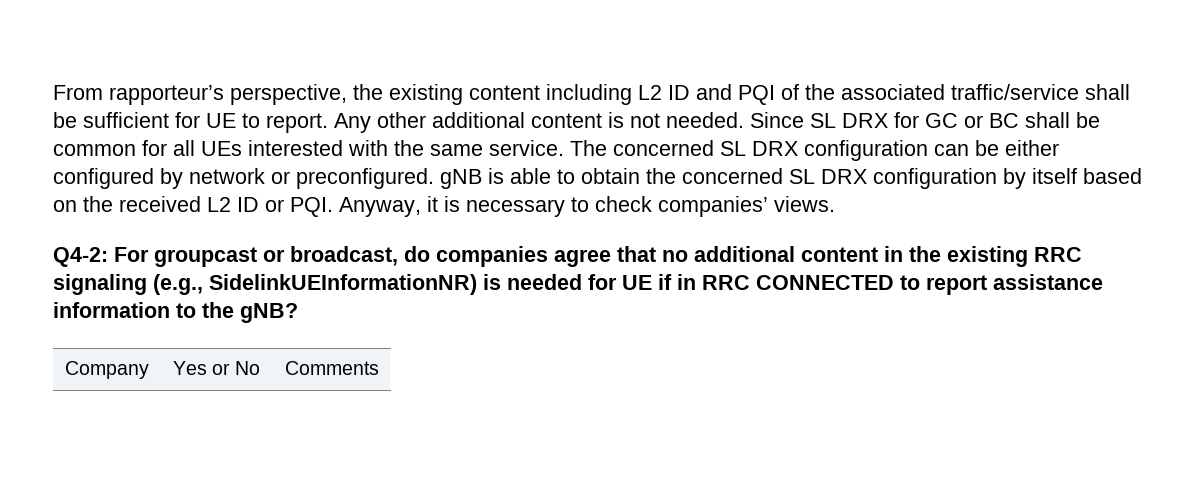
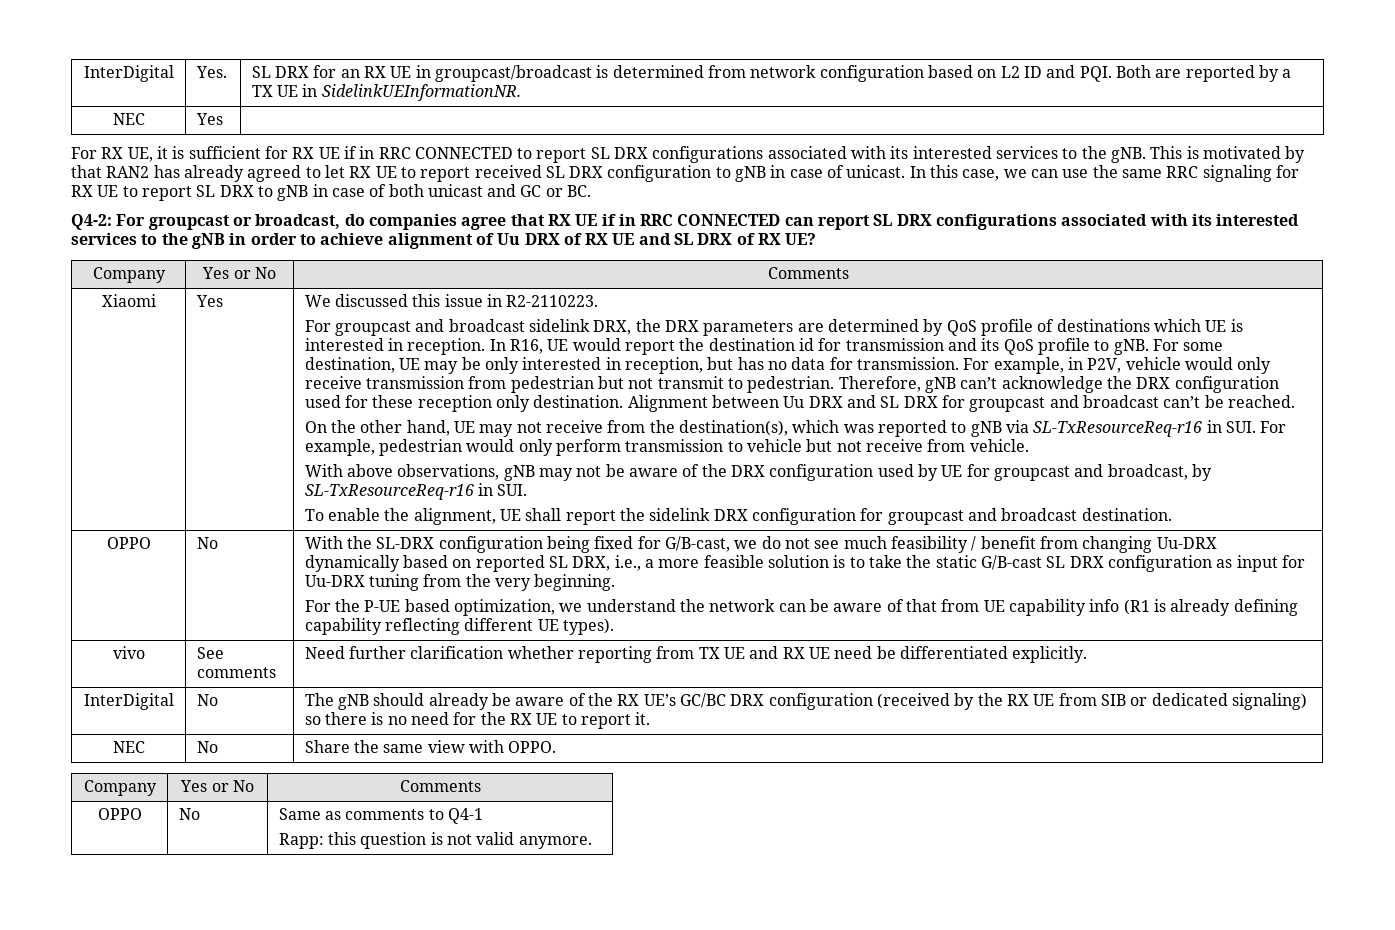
[53,84,1130,105] [53,112,1100,133] [53,140,1059,161] [53,168,1142,189] [53,196,835,217] From rapporteur’s perspective, the existing content including L2 ID and PQI of the associated traffic/service shall be sufficient for UE to report. Any other additional content is not needed. Since SL DRX for GC or BC shall be common for all UEs interested with the same service. The concerned SL DRX configuration can be either configured by network or preconfigured. gNB is able to obtain the concerned SL DRX configuration by itself based on the received L2 ID or PQI. Anyway, it is necessary to check companies’ views. -> [83,65,174,82] [195,66,227,78] [251,65,1292,82] [251,84,521,101] [112,113,145,125] [195,113,223,125] [71,146,1306,163] [71,165,1299,182] [71,184,592,201] InterDigital | Yes. | SL DRX for an RX UE in groupcast/broadcast is determined from network configuration based on L2 ID and PQI. Both are reported by a TX UE in SidelinkUEInformationNR. // NEC | Yes | // For RX UE, it is sufficient for RX UE if in RRC CONNECTED to report SL DRX configurations associated with its interested services to the gNB. This is motivated by that RAN2 has already agreed to let RX UE to report received SL DRX configuration to gNB in case of unicast. In this case, we can use the same RRC signaling for RX UE to report SL DRX to gNB in case of both unicast and GC or BC.
[662,246,1082,267] [53,274,1103,295] [53,302,298,323] [64,361,149,379] [172,361,261,375] [285,361,379,375] no additional content in the existing RRC signaling (e.g., SidelinkUEInformationNR) is needed for UE if in RRC CONNECTED to report assistance information to the gNB? // Company | Yes or No | Comments -> [547,214,1300,230] [71,233,817,249] [92,267,166,283] [202,267,276,279] [767,267,849,279] [101,294,156,307] [195,295,223,307] [304,294,599,307] [304,319,1243,336] [304,338,1224,355] [304,357,1272,374] [304,376,1279,393] [304,395,1295,412] [304,420,1287,437] [304,439,1029,456] [304,464,1212,481] [304,483,528,500] [304,508,1172,525] [106,537,151,549] [196,537,218,549] [304,536,1217,553] [304,555,1305,572] [304,574,616,591] [304,599,1298,616] [304,618,615,635] [112,646,145,659] [196,647,224,659] [196,667,276,678] [304,646,1088,663] [83,693,174,710] [196,694,218,706] [304,693,1307,710] [304,712,651,729] [112,741,145,753] [196,741,218,753] [304,740,557,753] [83,780,157,796] [180,780,254,792] [399,780,481,792] [97,808,142,820] [178,808,200,820] [278,808,484,824] [278,832,592,849] RX UE if in RRC CONNECTED can report SL DRX configurations associated with its interested services to the gNB in order to achieve alignment of Uu DRX of RX UE and SL DRX of RX UE? // Company | Yes or No | Comments // Xiaomi | Yes | We discussed this issue in R2-2110223. // For groupcast and broadcast sidelink DRX, the DRX parameters are determined by QoS profile of destinations which UE is interested in reception. In R16, UE would report the destination id for transmission and its QoS profile to gNB. For some destination, UE may be only interested in reception, but has no data for transmission. For example, in P2V, vehicle would only receive transmission from pedestrian but not transmit to pedestrian. Therefore, gNB can’t acknowledge the DRX configuration used for these reception only destination. Alignment between Uu DRX and SL DRX for groupcast and broadcast can’t be reached. // On the other hand, UE may not receive from the destination(s), which was reported to gNB via SL-TxResourceReq-r16 in SUI. For example, pedestrian would only perform transmission to vehicle but not receive from vehicle. // With above observations, gNB may not be aware of the DRX configuration used by UE for groupcast and broadcast, by SL-TxResourceReq-r16 in SUI. // To enable the alignment, UE shall report the sidelink DRX configuration for groupcast and broadcast destination. // OPPO | No | With the SL-DRX configuration being fixed for G/B-cast, we do not see much feasibility / benefit from changing Uu-DRX dynamically based on reported SL DRX, i.e., a more feasible solution is to take the static G/B-cast SL DRX configuration as input for Uu-DRX tuning from the very beginning. // For the P-UE based optimization, we understand the network can be aware of that from UE capability info (R1 is already defining capability reflecting different UE types). // vivo | See comments | Need further clarification whether reporting from TX UE and RX UE need be differentiated explicitly. // InterDigital | No | The gNB should already be aware of the RX UE’s GC/BC DRX configuration (received by the RX UE from SIB or dedicated signaling) so there is no need for the RX UE to report it. // NEC | No | Share the same view with OPPO. // Company | Yes or No | Comments // OPPO | No | Same as comments to Q4-1 // Rapp: this question is not valid anymore.

